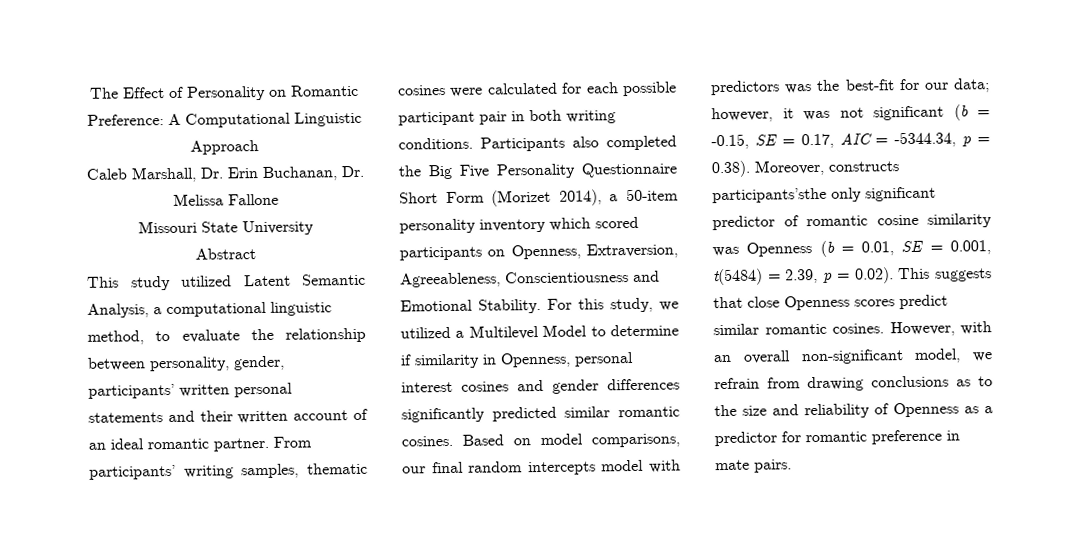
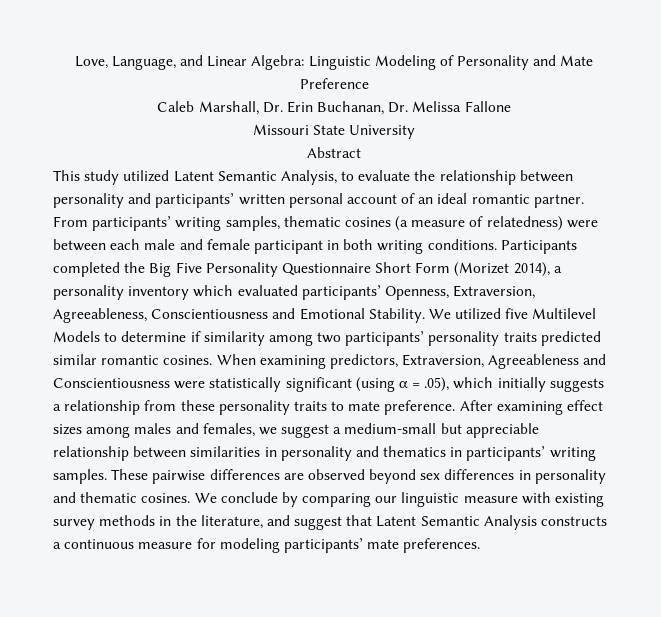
[90,84,359,101] [87,111,362,128] [190,140,259,155] The Effect of Personality on Romantic Preference: A Computational Linguistic Approach -> [74,55,594,70] [299,78,369,89] Love, Language, and Linear Algebra: Linguistic Modeling of Personality and Mate Preference
[153,301,332,318] [87,330,144,345] a computational linguistic method, -> (337, 177) none
[149,355,285,372] personality, gender, -> [53,193,152,208] personality and
[88,410,289,424] statements and their written -> (343, 200) none
[450,81,677,97] [398,111,507,126] were calculated for each possible participant pair -> [395,216,598,231] [53,239,323,254] (a measure of relatedness) were between each male and female participant
[572,136,599,148] also -> (577, 247) none
[626,188,679,202] 50-item -> (562, 269) none
[595,216,639,229] [399,246,506,261] scored participants on -> [237,285,381,300] evaluated participants’
[547,297,679,313] [400,324,679,340] [400,351,634,369] [401,378,680,394] [401,406,680,423] [401,433,680,448] [402,459,681,476] [710,78,990,96] [711,104,990,123] [711,131,990,150] [711,159,899,178] [712,186,936,204] [712,213,992,231] [712,240,991,257] [713,267,992,286] [713,294,948,311] [713,321,992,337] [713,348,993,365] [714,375,993,392] [714,402,993,419] [714,429,960,447] [715,459,792,473] For this study, we utilized a Multilevel Model to determine if similarity in Openness, personal interest cosines and gender differences significantly predicted similar romantic cosines. Based on model comparisons, our final random intercepts model with predictors was the best-fit for our data; however, it was not significant (b = -0.15, SE = 0.17, AIC = -5344.34, p = 0.38). Moreover, constructs participants’sthe only significant predictor of romantic cosine similarity was Openness (b = 0.01, SE = 0.001, t(5484) = 2.39, p = 0.02). This suggests that close Openness scores predict similar romantic cosines. However, with an overall non-significant model, we refrain from drawing conclusions as to the size and reliability of Openness as a predictor for romantic preference in mate pairs. -> [428,308,597,320] [53,331,601,346] [53,354,607,369] [53,377,604,392] [53,400,604,415] [53,423,539,438] [53,446,596,461] [53,469,606,484] [53,492,605,507] [53,515,608,530] [53,538,481,553] We utilized five Multilevel Models to determine if similarity among two participants’ personality traits predicted similar romantic cosines. When examining predictors, Extraversion, Agreeableness and Conscientiousness were statistically significant (using α = .05), which initially suggests a relationship from these personality traits to mate preference. After examining effect sizes among males and females, we suggest a medium-small but appreciable relationship between similarities in personality and thematics in participants’ writing samples. These pairwise differences are observed beyond sex differences in personality and thematic cosines. We conclude by comparing our linguistic measure with existing survey methods in the literature, and suggest that Latent Semantic Analysis constructs a continuous measure for modeling participants’ mate preferences.

